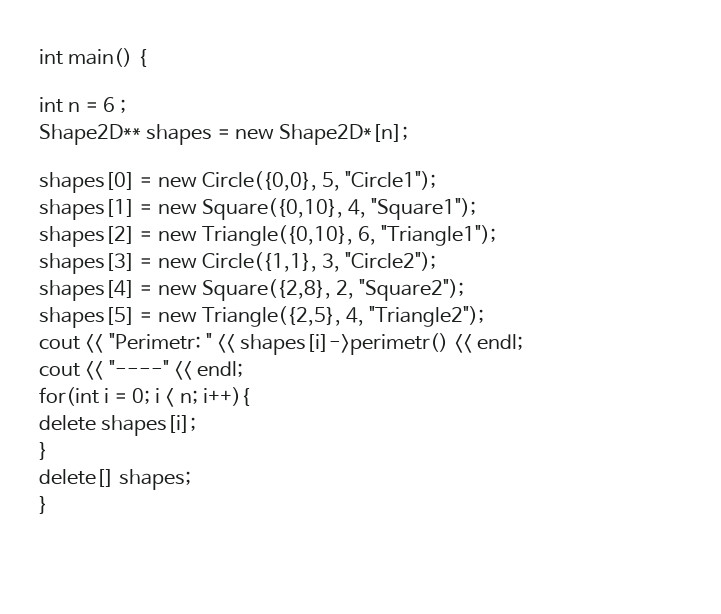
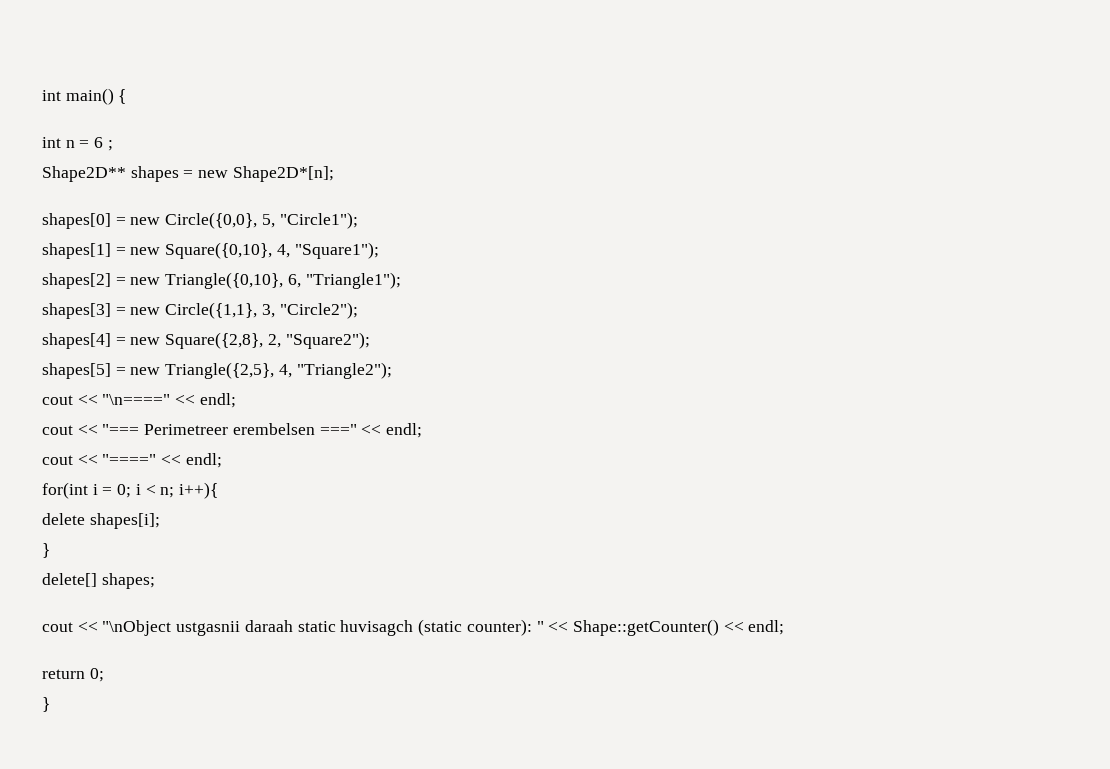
[108,333,523,355] [39,360,169,380] "Perimetr: " << shapes[i]->perimetr() << endl; // cout << "----" -> [102,393,236,408] [42,423,423,438] [42,454,157,465] "\n====" << endl; // cout << "=== Perimetreer erembelsen ===" << endl; // cout << "===="
(192, 479) none -> [42,619,785,636] [42,668,104,682] // cout << "\nObject ustgasnii daraah static huvisagch (static counter): " << Shape::getCounter() << endl; // return 0;

